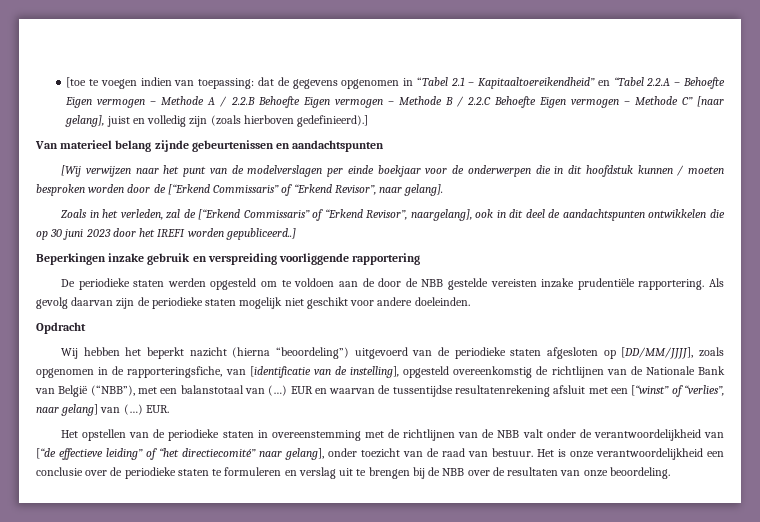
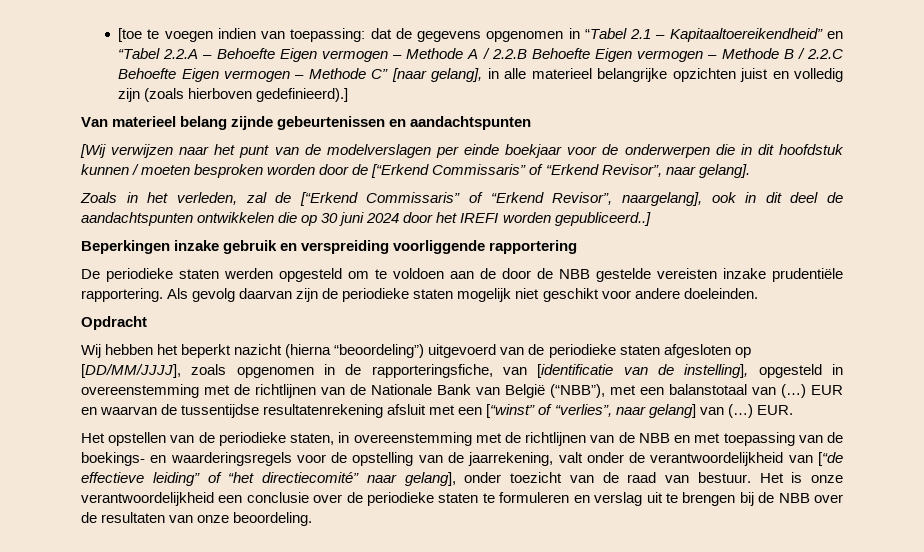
(105, 121) none -> [487,68,736,82] in alle materieel belangrijke opzichten
[85,229,111,237] 2023 -> [366,213,400,223] 2024
[453,366,533,378] overeenkomstig -> [832,364,844,375] [81,384,230,398] in overeenstemming met
[222,431,254,438] staten -> [290,433,335,445] staten,
(520, 434) none -> [674,432,843,446] [81,452,554,466] en met toepassing van de boekings- en waarderingsregels voor de opstelling van de jaarrekening,

